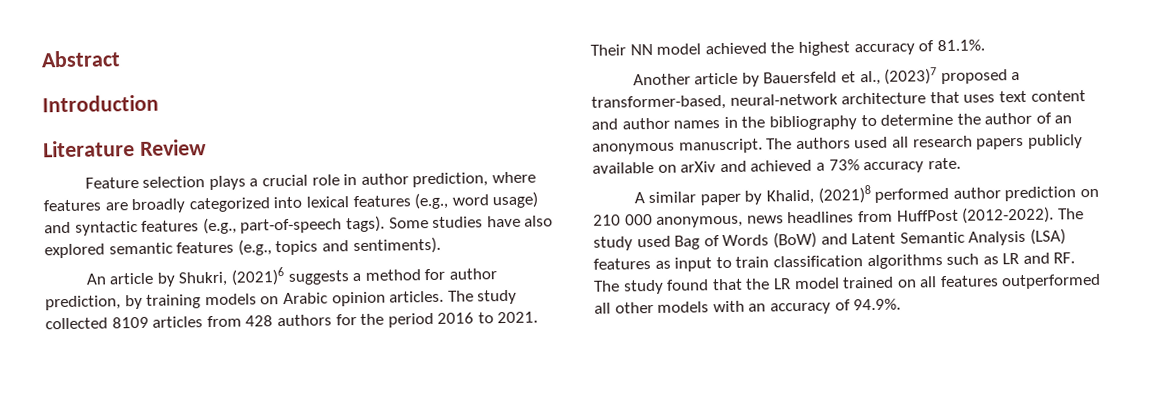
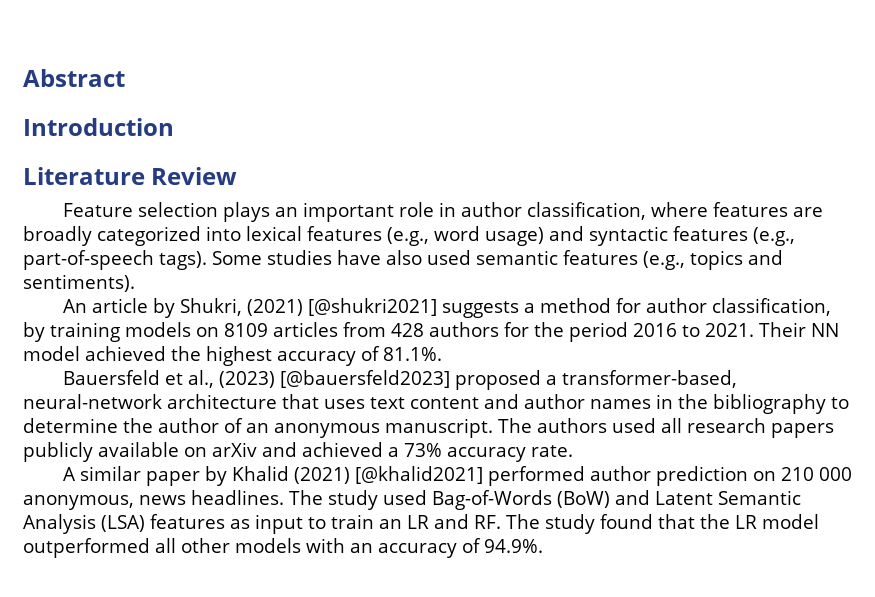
[249,174,309,187] a crucial -> [274,202,394,222] an important
[412,172,489,188] prediction, -> [526,202,646,220] classification,
[44,243,105,259] explored -> [427,250,471,265] used
[231,267,286,286] (2021)6 -> [246,298,437,316] (2021) [@shukri2021]
[45,295,121,311] prediction, -> [711,298,831,316] classification,
[282,289,518,307] [45,317,108,330] Arabic opinion articles. The study collected -> (219, 332) none
[632,72,760,87] Another article by -> (442, 354) none
[884,67,938,85] (2023)7 -> [218,370,450,388] (2023) [@bauersfeld2023]
[766,185,871,205] Khalid, (2021)8 -> [231,466,483,484] Khalid (2021) [@khalid2021]
[787,206,1084,224] [593,234,770,251] headlines from HuffPost (2012-2022). The study used Bag of Words -> [191,490,552,510] headlines. The study used Bag-of-Words
[772,253,999,270] classification algorithms such as -> [379,519,402,529] an
[842,275,999,289] trained on all features -> (819, 521) none

